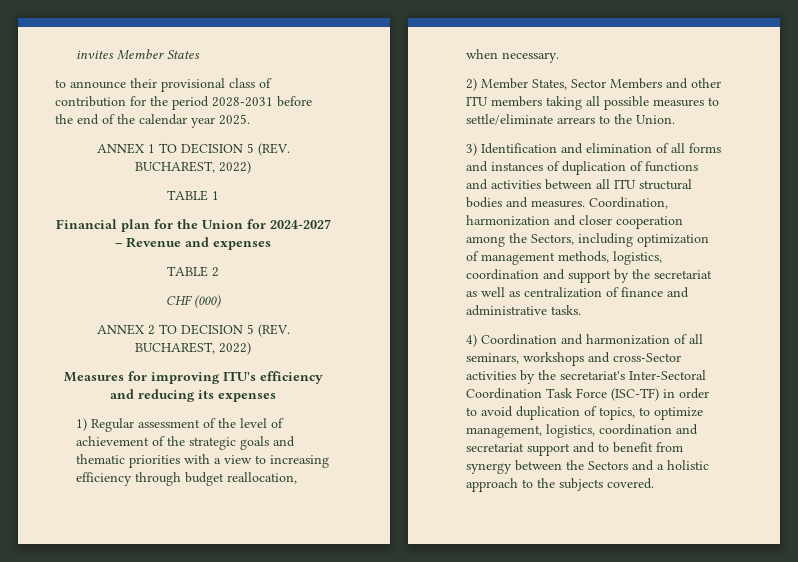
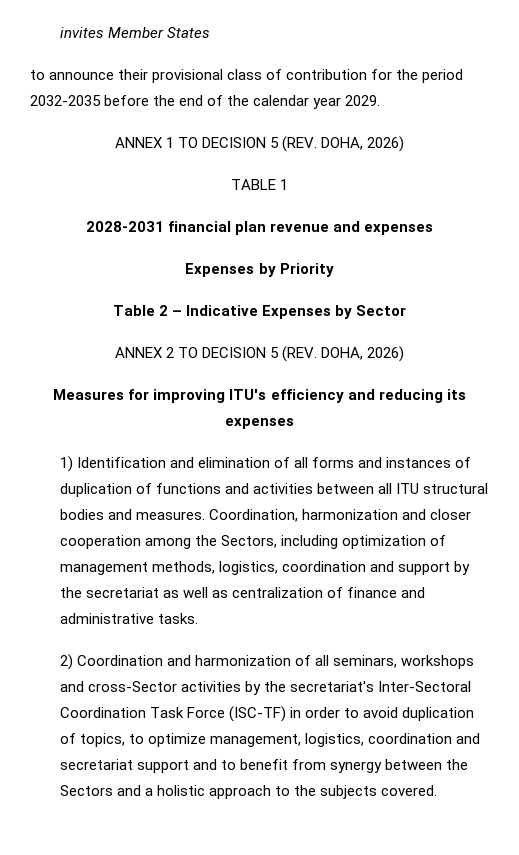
[212,97,273,107] 2028-2031 -> [30,95,101,106] 2032-2035
[219,114,250,125] 2025. -> [345,95,381,106] 2029.
[135,161,251,174] BUCHAREST, 2022) -> [321,136,405,152] DOHA, 2026)
[55,219,331,232] [115,237,271,250] [167,266,219,277] [166,295,221,308] Financial plan for the Union for 2024-2027 – Revenue and expenses // TABLE 2 // CHF (000) -> [85,221,434,235] [185,263,334,277] [112,305,407,319] 2028-2031 financial plan revenue and expenses // Expenses by Priority // Table 2 – Indicative Expenses by Sector
[135,342,251,355] BUCHAREST, 2022) -> [321,346,405,362] DOHA, 2026)
[90,418,284,432] [75,436,295,450] [75,454,329,468] [75,472,297,486] [465,49,559,63] [465,78,721,91] [465,96,719,110] [465,114,675,125] [465,143,477,156] Regular assessment of the level of achievement of the strategic goals and thematic priorities with a view to increasing efficiency through budget reallocation, when necessary. // 2) Member States, Sector Members and other ITU members taking all possible measures to settle/eliminate arrears to the Union. // 3) -> (73, 464) none
[465,334,477,347] 4) -> [59,654,73,670] 2)

